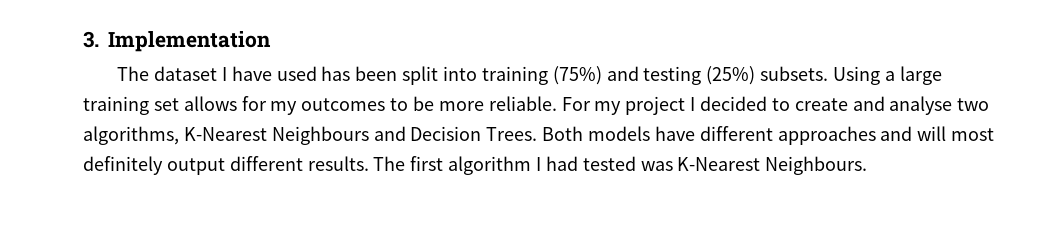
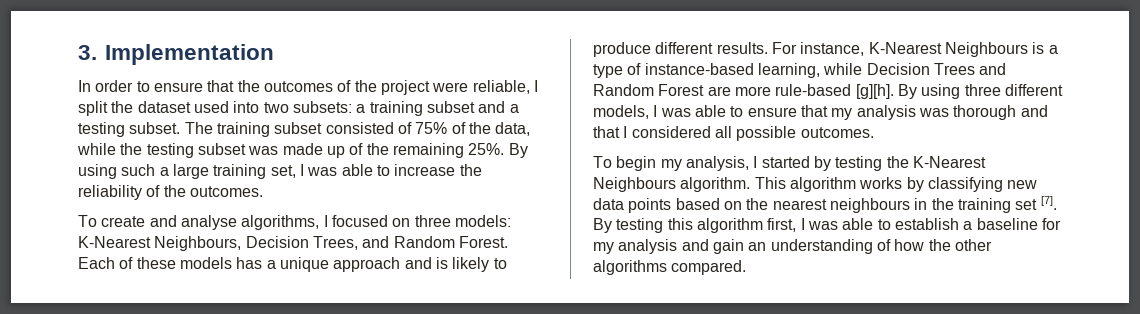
[117,66,942,85] [83,96,990,115] [83,126,995,145] [83,156,868,175] The dataset I have used has been split into training (75%) and testing (25%) subsets. Using a large training set allows for my outcomes to be more reliable. For my project I decided to create and analyse two algorithms, K-Nearest Neighbours and Decision Trees. Both models have different approaches and will most definitely output different results. The first algorithm I had tested was K-Nearest Neighbours. -> [78,80,538,95] [78,101,519,116] [78,122,531,137] [77,143,528,158] [78,164,482,179] [78,185,263,200] [78,215,511,230] [78,236,508,251] [78,257,507,272] [593,42,1058,57] [593,63,1007,78] [593,84,1063,99] [593,105,1048,120] [593,126,874,141] [593,156,986,171] [593,177,1038,192] [593,196,1057,213] [593,218,1061,233] [593,239,992,254] [593,260,747,275] In order to ensure that the outcomes of the project were reliable, I split the dataset used into two subsets: a training subset and a testing subset. The training subset consisted of 75% of the data, while the testing subset was made up of the remaining 25%. By using such a large training set, I was able to increase the reliability of the outcomes. // To create and analyse algorithms, I focused on three models: K-Nearest Neighbours, Decision Trees, and Random Forest. Each of these models has a unique approach and is likely to produce different results. For instance, K-Nearest Neighbours is a type of instance-based learning, while Decision Trees and Random Forest are more rule-based [g][h]. By using three different models, I was able to ensure that my analysis was thorough and that I considered all possible outcomes. // To begin my analysis, I started by testing the K-Nearest Neighbours algorithm. This algorithm works by classifying new data points based on the nearest neighbours in the training set [7]. By testing this algorithm first, I was able to establish a baseline for my analysis and gain an understanding of how the other algorithms compared.

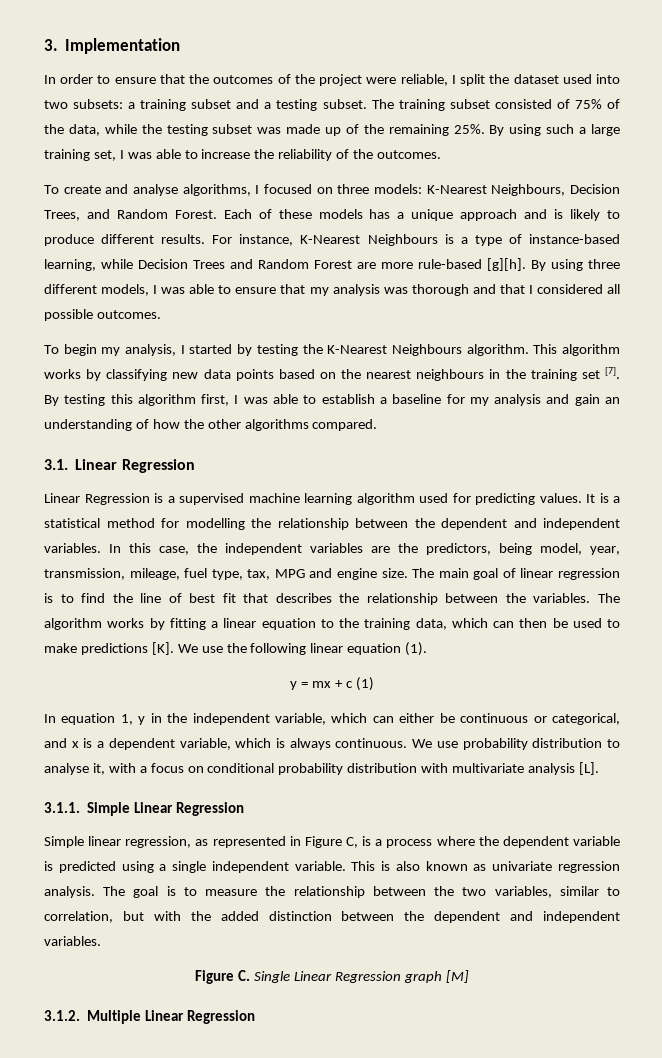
(747, 267) none -> [44,459,195,473] [44,493,620,505] [44,518,620,530] [44,543,620,555] [44,568,620,580] [44,593,620,605] [44,618,620,630] [44,642,428,656] [290,677,374,691] [44,713,621,725] [44,738,620,750] [44,762,599,775] [44,802,245,816] [44,836,620,848] [44,861,620,873] [44,886,620,898] [44,911,620,923] [44,936,101,946] [195,970,469,984] [44,1010,256,1024] // 3.1. Linear Regression // Linear Regression is a supervised machine learning algorithm used for predicting values. It is a statistical method for modelling the relationship between the dependent and independent variables. In this case, the independent variables are the predictors, being model, year, transmission, mileage, fuel type, tax, MPG and engine size. The main goal of linear regression is to find the line of best fit that describes the relationship between the variables. The algorithm works by fitting a linear equation to the training data, which can then be used to make predictions [K]. We use the following linear equation (1). // y = mx + c (1) // In equation 1, y in the independent variable, which can either be continuous or categorical, and x is a dependent variable, which is always continuous. We use probability distribution to analyse it, with a focus on conditional probability distribution with multivariate analysis [L]. // 3.1.1. Simple Linear Regression // Simple linear regression, as represented in Figure C, is a process where the dependent variable is predicted using a single independent variable. This is also known as univariate regression analysis. The goal is to measure the relationship between the two variables, similar to correlation, but with the added distinction between the dependent and independent variables. // Figure C. Single Linear Regression graph [M] // 3.1.2. Multiple Linear Regression

